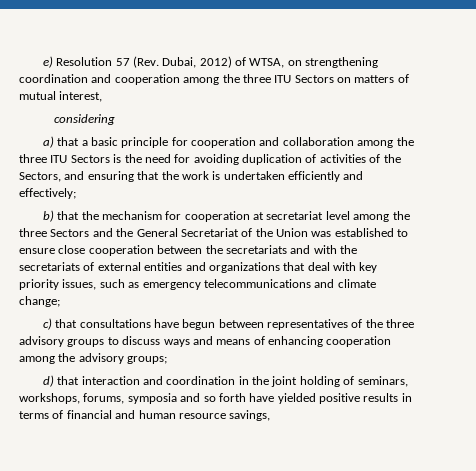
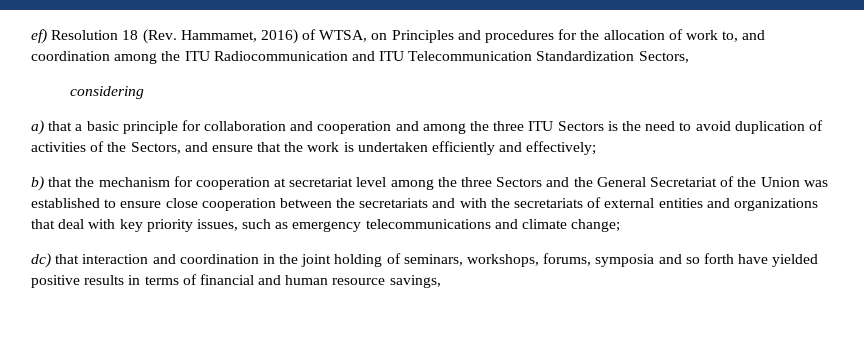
[42,56,379,68] [19,74,409,85] [19,91,103,102] e) Resolution 57 (Rev. Dubai, 2012) of WTSA, on strengthening coordination and cooperation among the three ITU Sectors on matters of mutual interest, -> [31,29,766,44] [31,51,689,64] ef) Resolution 18 (Rev. Hammamet, 2016) of WTSA, on Principles and procedures for the allocation of work to, and coordination among the ITU Radiocommunication and ITU Telecommunication Standardization Sectors,
(188, 141) none -> [204,121,314,131] collaboration and
[282,137,354,146] collaboration -> (419, 126) none
[174,154,239,165] for avoiding -> [679,121,731,131] to avoid
[87,171,134,182] ensuring -> [211,145,253,152] ensure
[42,318,415,330] [19,336,392,347] [19,353,168,364] [42,375,54,387] c) that consultations have begun between representatives of the three advisory groups to discuss ways and means of enhancing cooperation among the advisory groups; // d) -> [31,253,51,268] dc)

